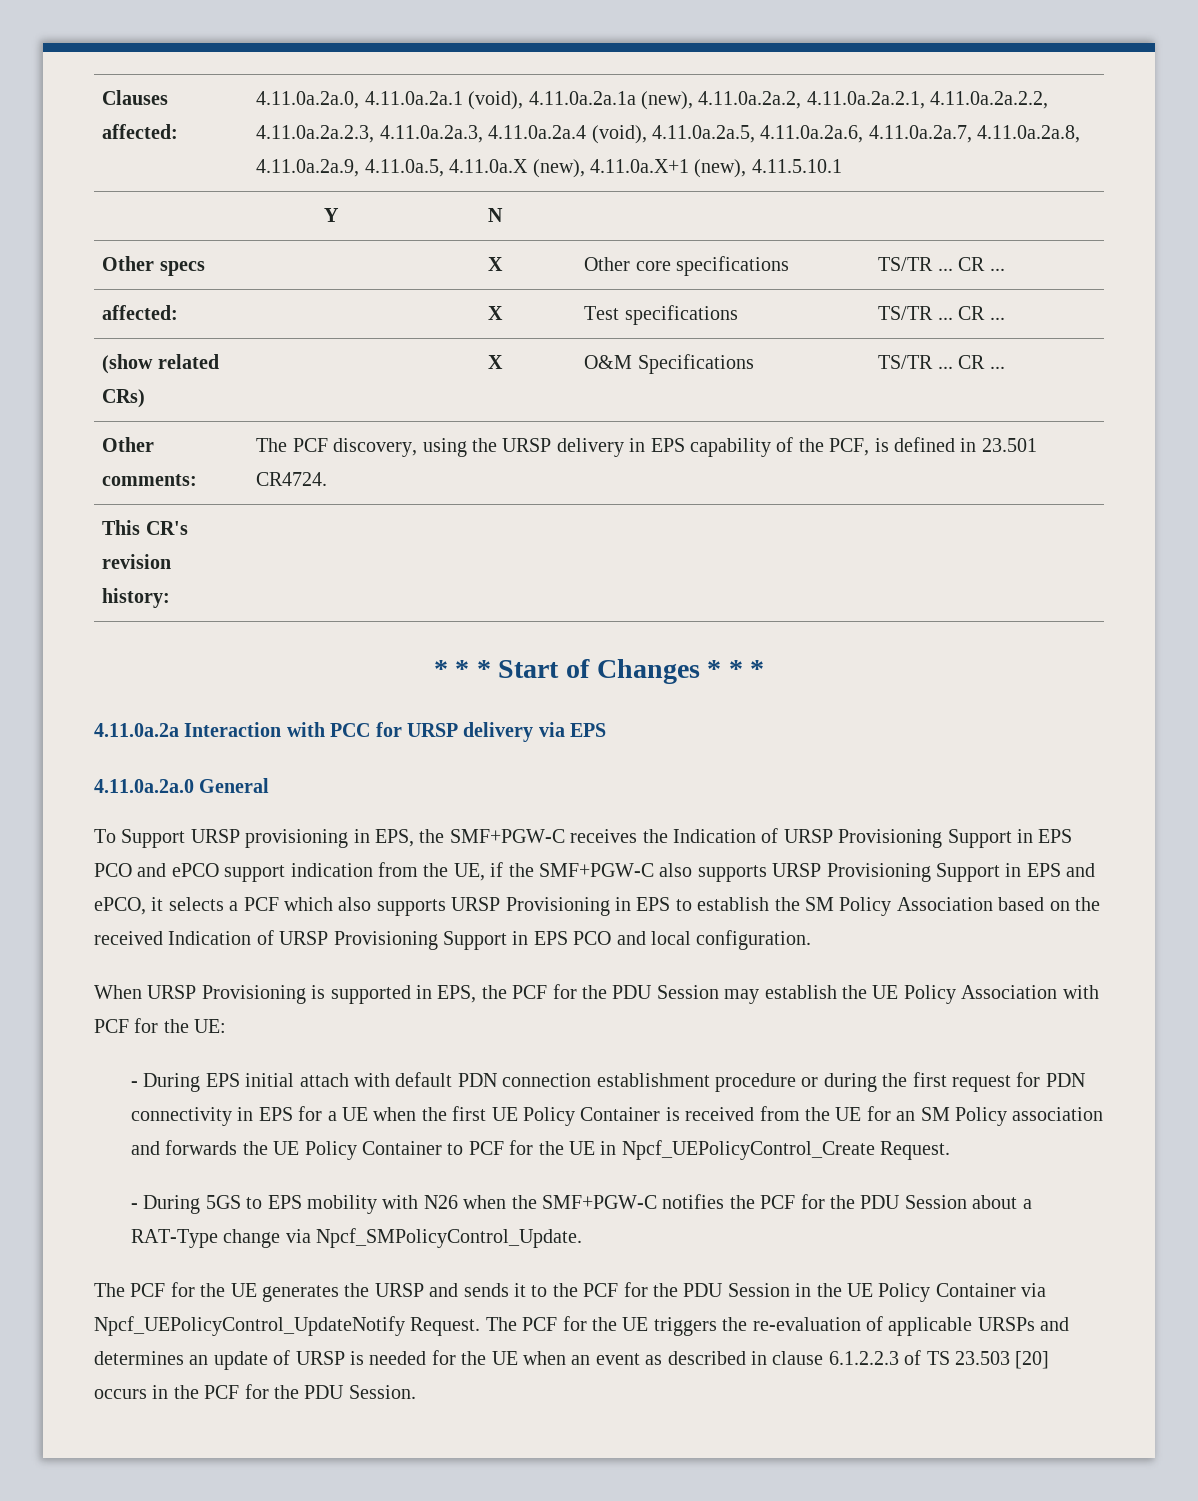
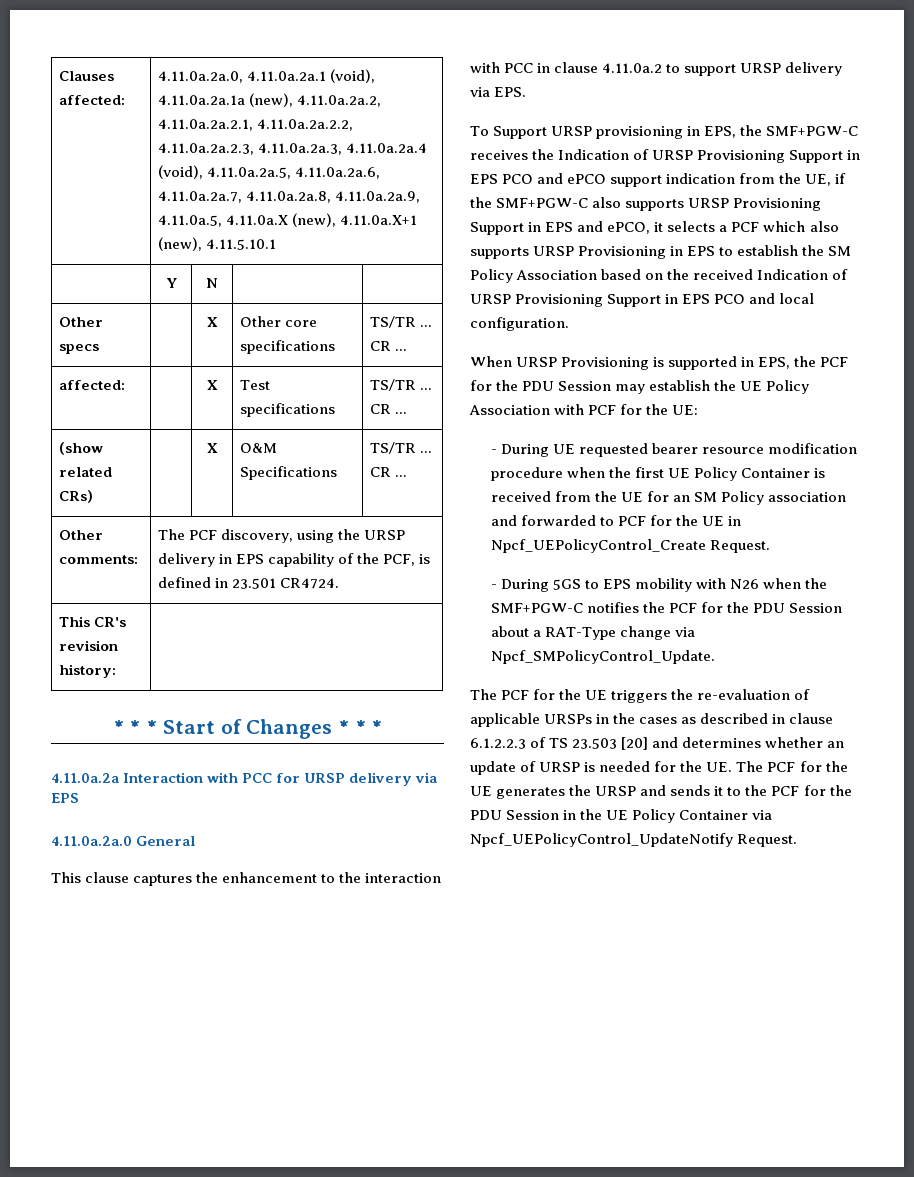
(270, 785) none -> [51,872,442,886] [470,62,843,76] [470,87,527,97] // This clause captures the enhancement to the interaction with PCC in clause 4.11.0a.2 to support URSP delivery via EPS.
[205,1072,1085,1092] [130,1106,368,1126] EPS initial attach with default PDN connection establishment procedure or during the first request for PDN connectivity in EPS for a UE -> [552,443,858,457] [490,467,563,481] UE requested bearer resource modification procedure
[165,1140,442,1160] forwards the UE Policy Container -> [520,515,596,526] forwarded
(257, 1290) none -> [611,689,811,703] [470,713,834,727] [470,737,845,750] [470,761,848,775] [470,786,492,796] triggers the re-evaluation of applicable URSPs in the cases as described in clause 6.1.2.2.3 of TS 23.503 [20] and determines whether an update of URSP is needed for the UE. The PCF for the UE
[485,1316,1070,1336] [94,1350,1050,1370] [94,1384,416,1399] The PCF for the UE triggers the re-evaluation of applicable URSPs and determines an update of URSP is needed for the UE when an event as described in clause 6.1.2.2.3 of TS 23.503 [20] occurs in the PCF for the PDU Session. -> (798, 840) none

